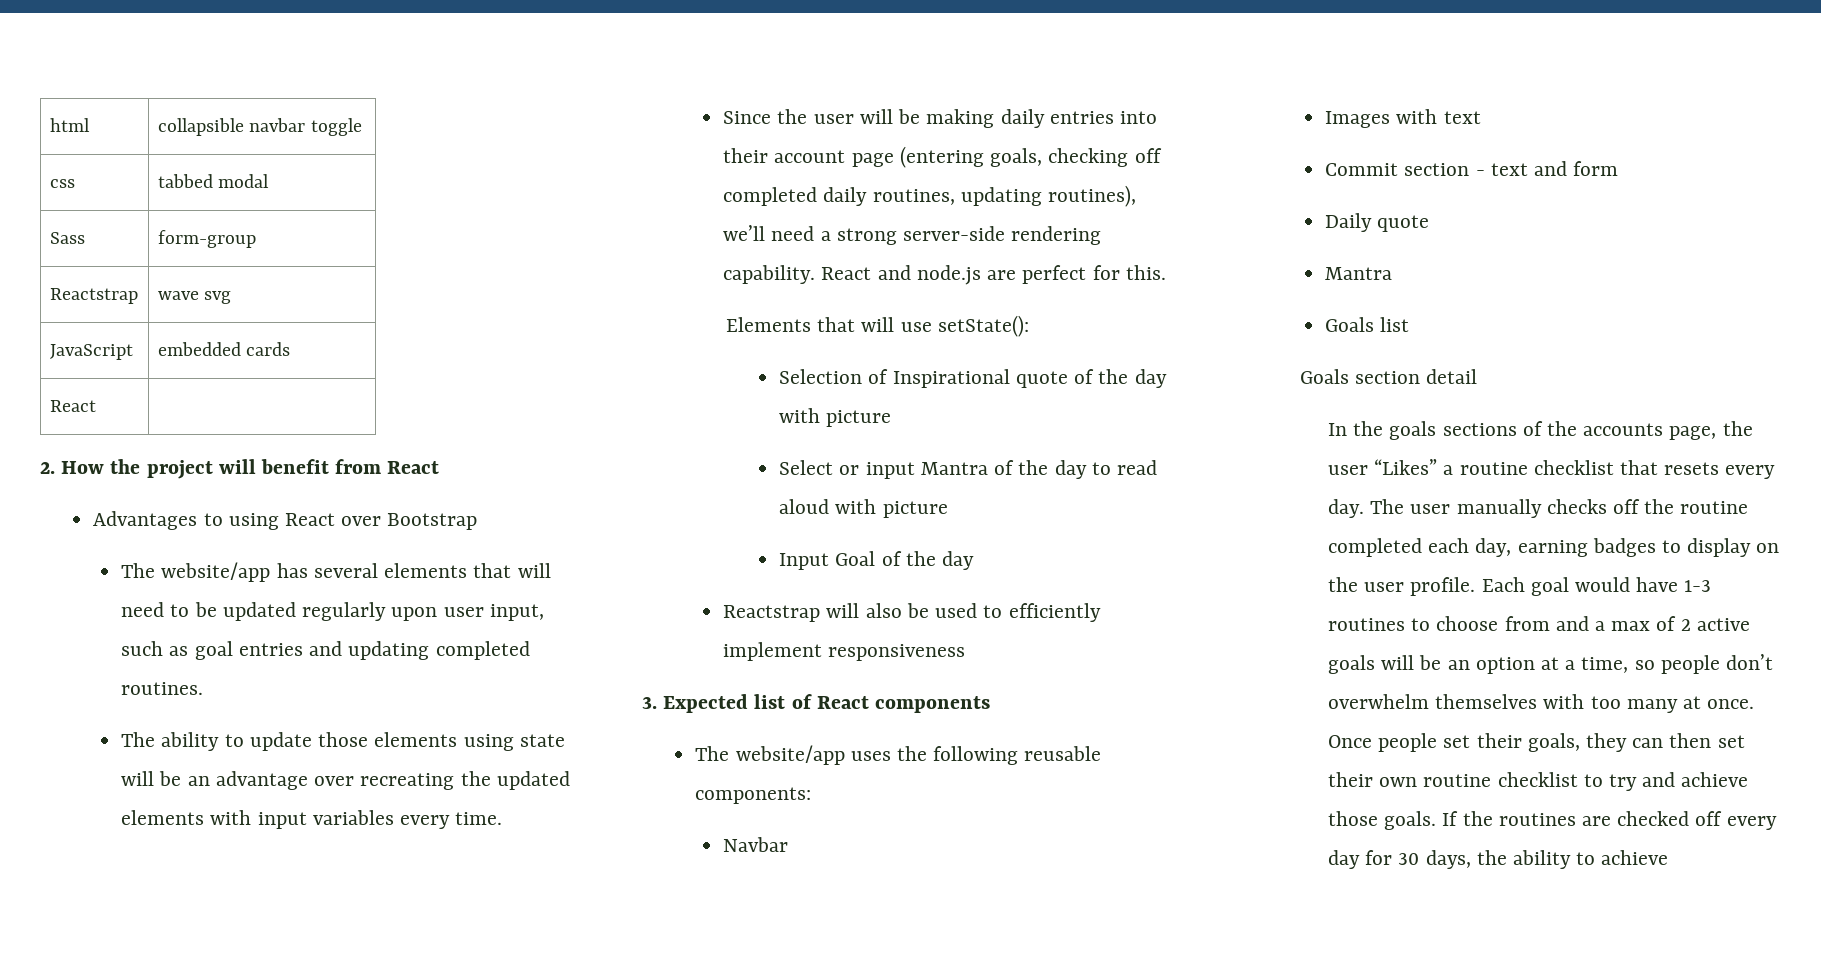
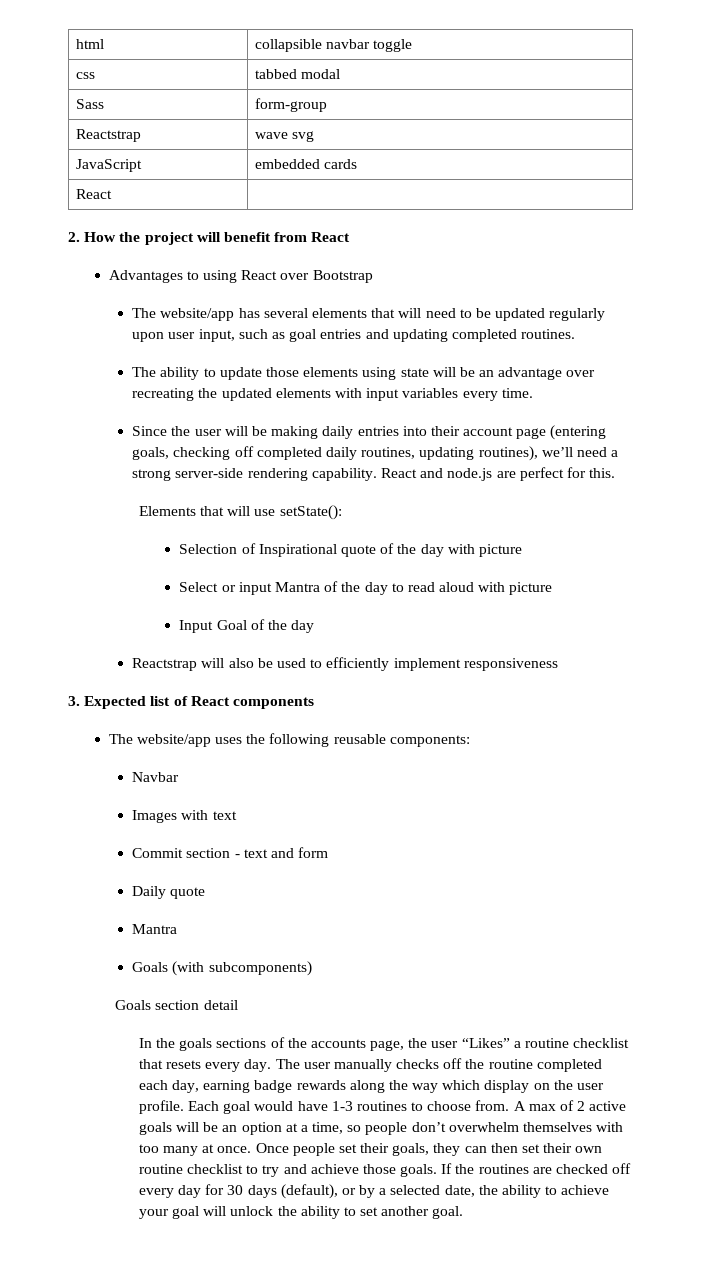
[1380,317,1410,332] list -> [172,961,312,976] (with subcomponents)
[1592,538,1682,557] badges to -> [254,1080,481,1093] badge rewards along the way which
[1504,616,1606,631] from and a -> [475,1100,526,1111] from. A
[1425,850,1669,869] days, the ability to achieve -> [247,1184,610,1199] [138,1206,464,1219] days (default), or by a selected date, the ability to achieve your goal will unlock the ability to set another goal.

